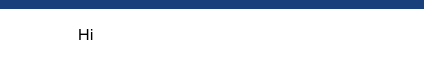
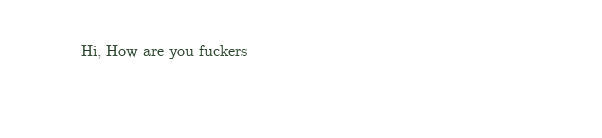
[78,29,93,40] Hi -> [81,45,247,59] Hi, How are you fuckers

